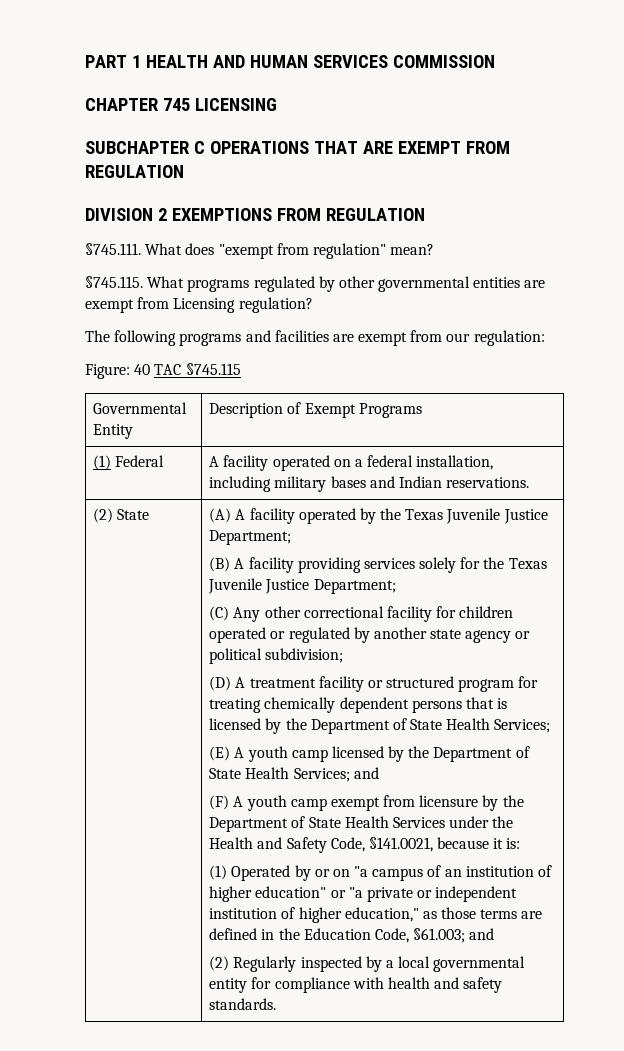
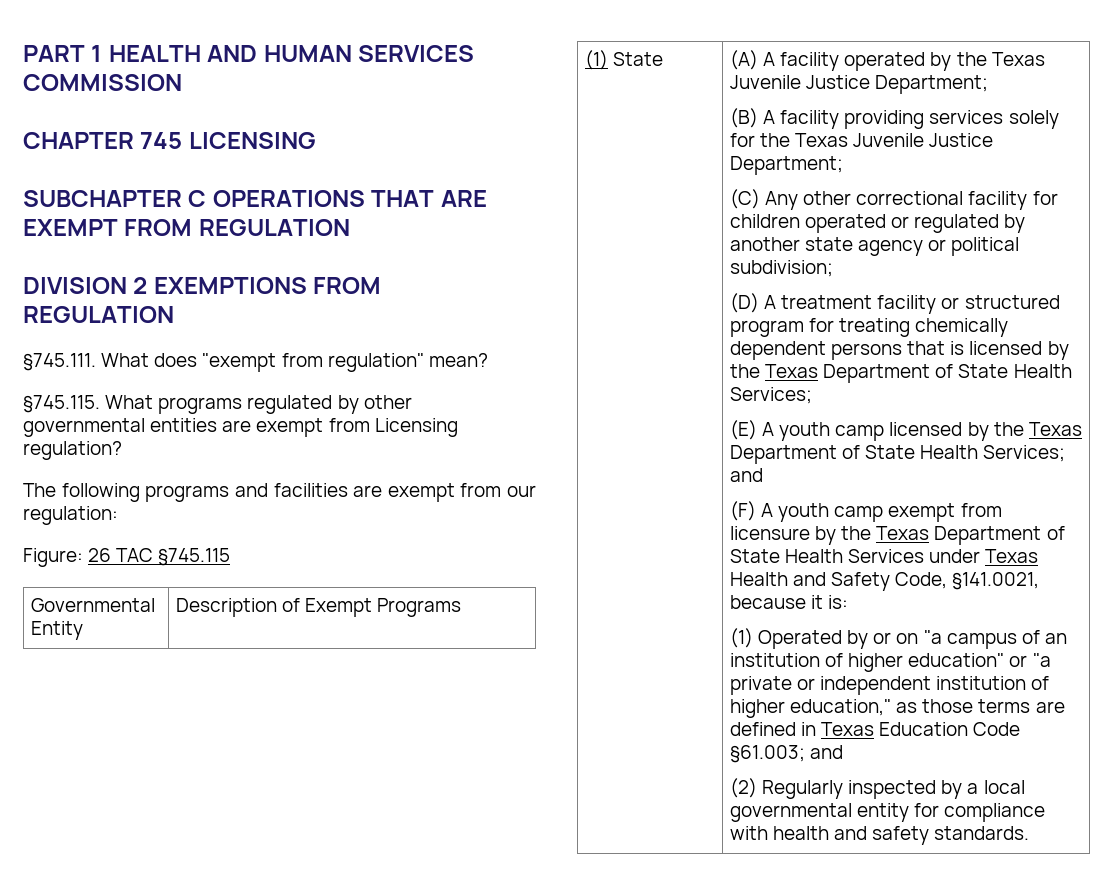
[134,364,151,375] 40 -> [88,548,112,562] 26
[115,455,165,467] [209,455,494,471] [209,476,530,492] [93,508,114,523] Federal | A facility operated on a federal installation, including military bases and Indian reservations. // (2) -> (608, 60) none
(307, 724) none -> [765,364,819,378] Texas
(430, 752) none -> [1028,422,1082,436] Texas
(524, 801) none -> [876,526,930,540] Texas
[492,816,514,828] the -> [985,549,1039,563] Texas
[278,928,409,943] the Education Code, -> [821,722,1021,736] Texas Education Code

